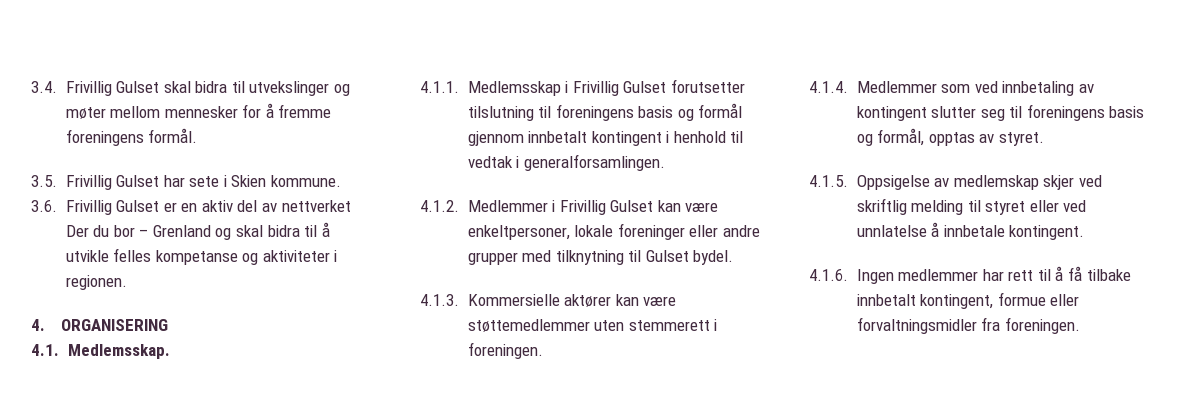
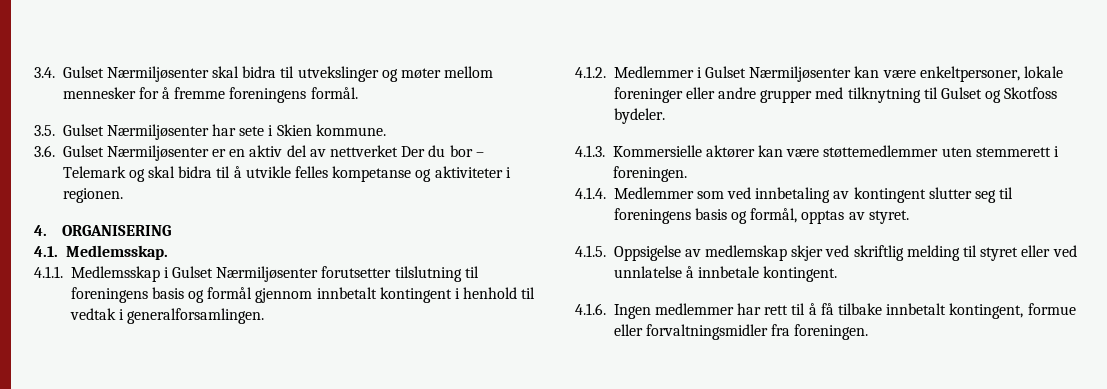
[65,81,160,96] Frivillig Gulset -> [62,66,209,82] Gulset Nærmiljøsenter
[65,175,160,190] Frivillig Gulset -> [62,124,209,140] Gulset Nærmiljøsenter
[65,200,160,215] Frivillig Gulset -> [62,145,209,161] Gulset Nærmiljøsenter
[152,225,211,237] Grenland -> [62,166,126,178] Telemark
[572,81,667,96] Frivillig Gulset -> [172,266,319,282] Gulset Nærmiljøsenter
[559,200,654,215] Frivillig Gulset -> [705,66,852,82] Gulset Nærmiljøsenter
[693,250,734,265] bydel. -> [985,87,1058,103] [613,108,665,124] og Skotfoss bydeler.

